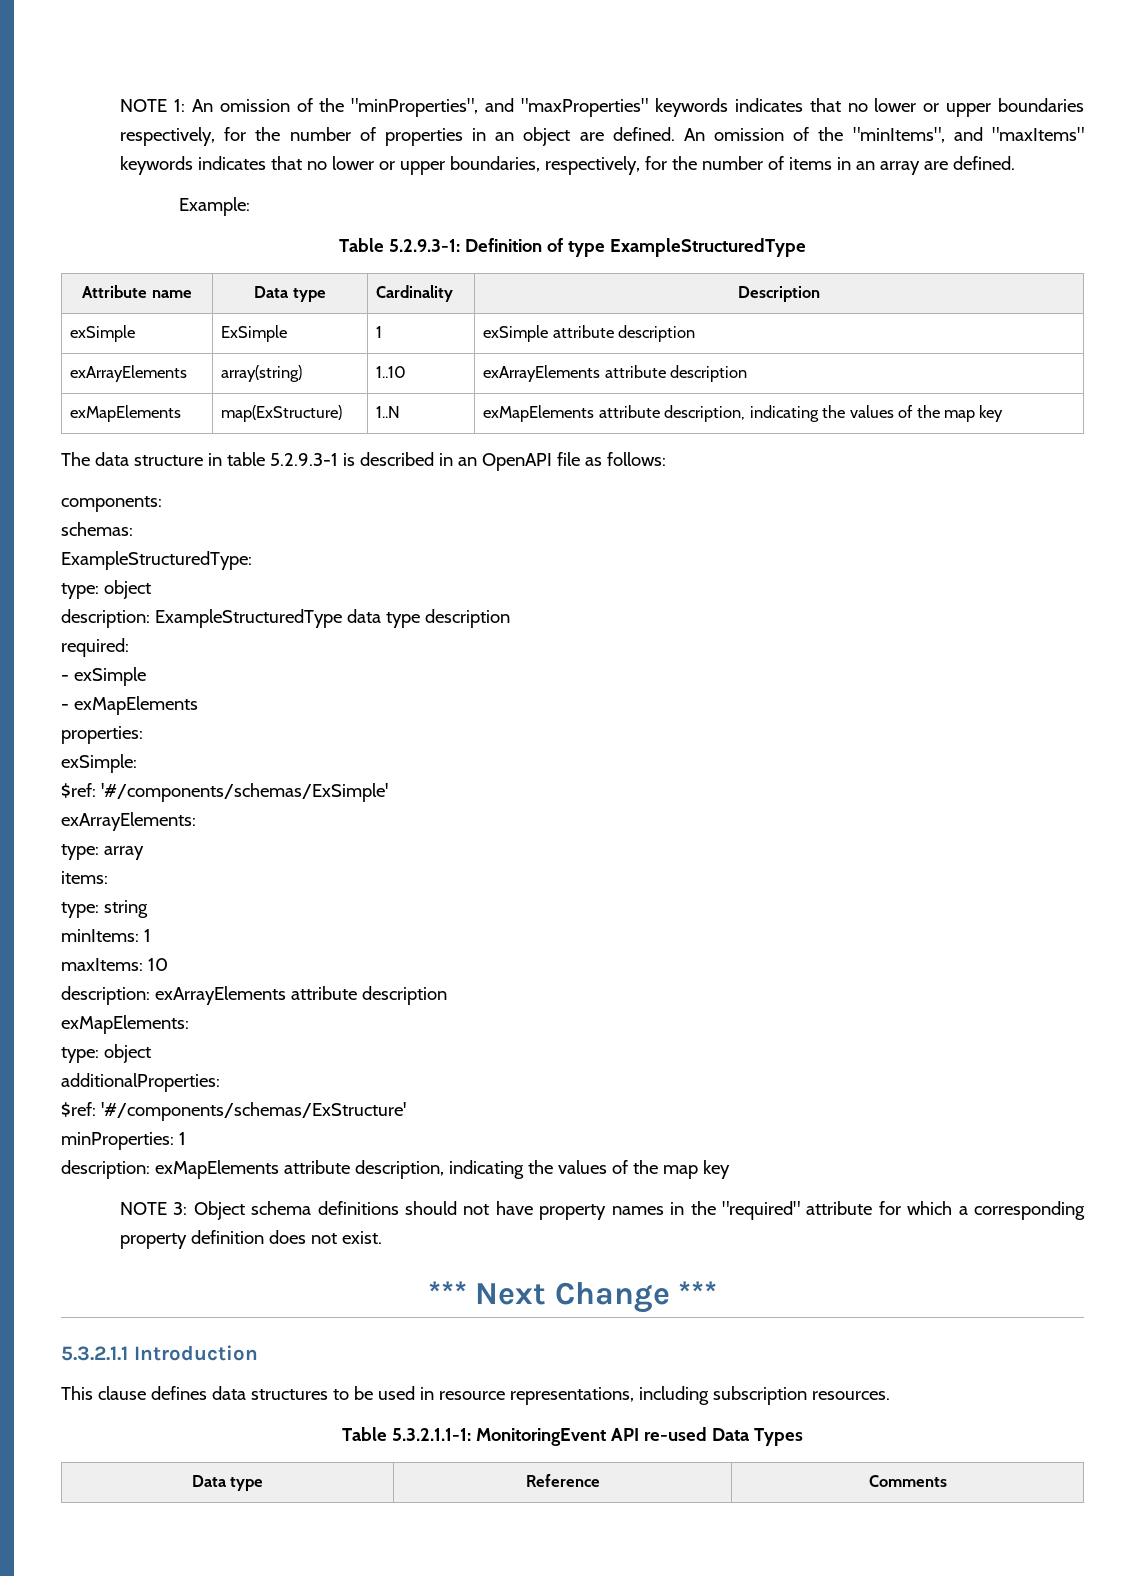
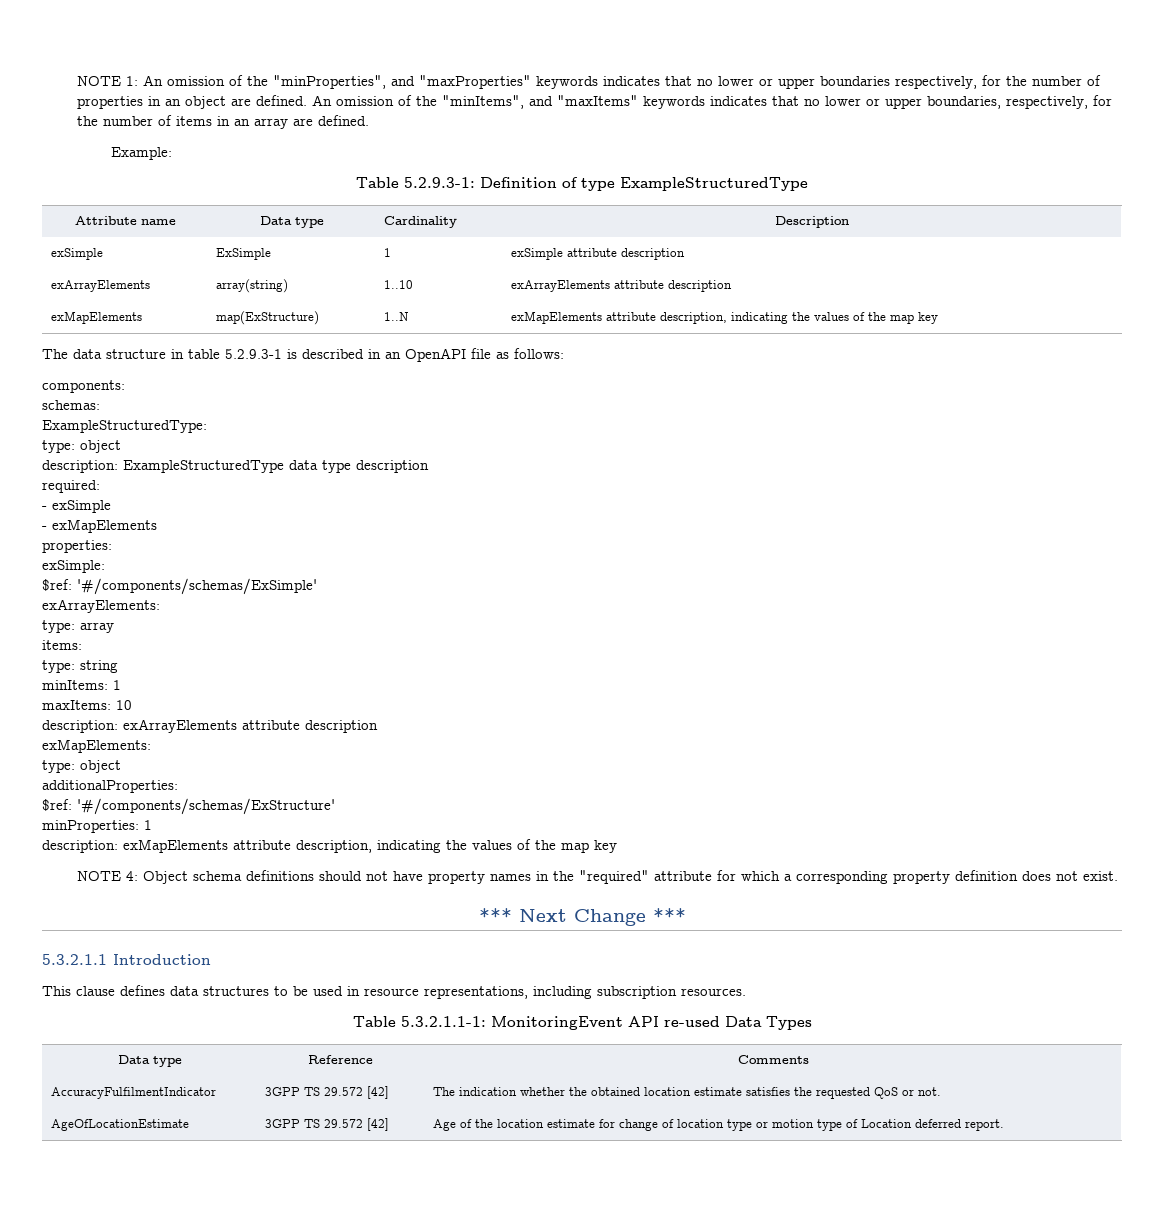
[173,1202,188,1215] 3: -> [125,871,138,881] 4:
(947, 1481) none -> [51,1087,217,1099] [265,1086,390,1099] [433,1087,942,1099] [51,1119,190,1131] [265,1118,390,1131] [433,1119,1005,1131] // AccuracyFulfilmentIndicator | 3GPP TS 29.572 [42] | The indication whether the obtained location estimate satisfies the requested QoS or not. // AgeOfLocationEstimate | 3GPP TS 29.572 [42] | Age of the location estimate for change of location type or motion type of Location deferred report.

